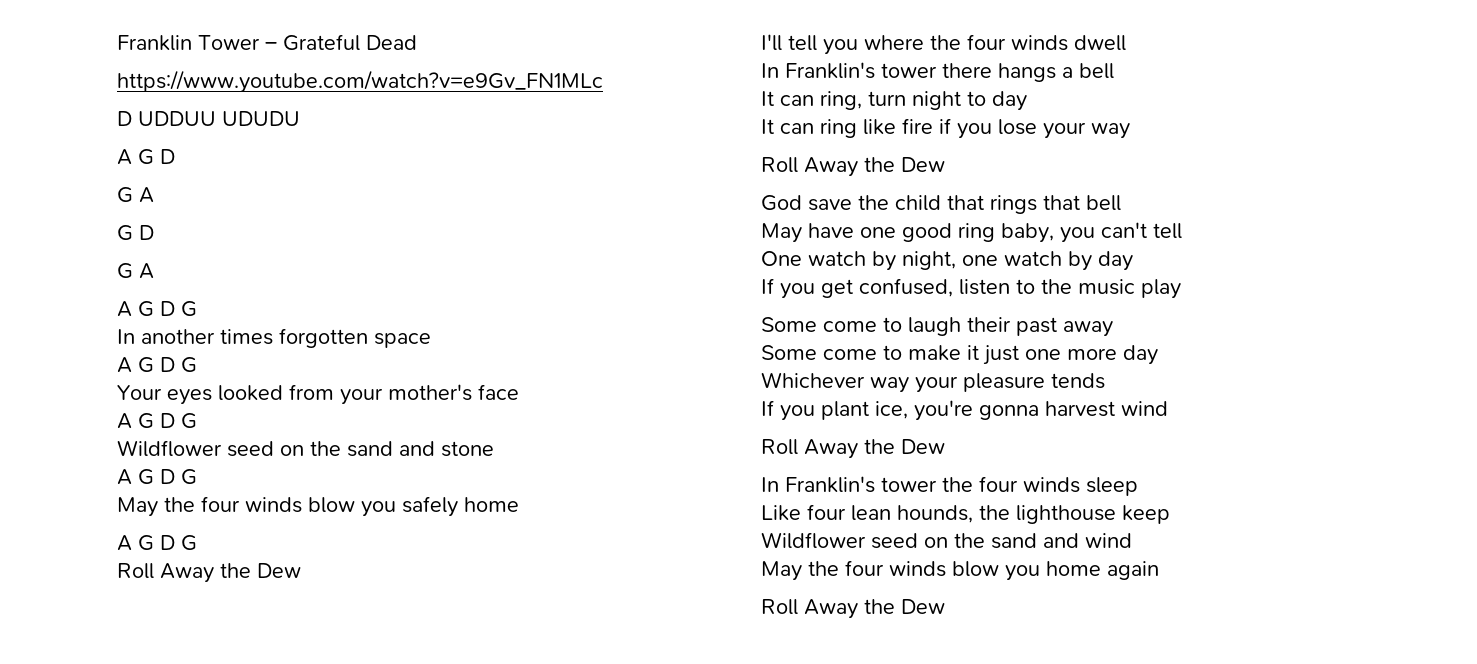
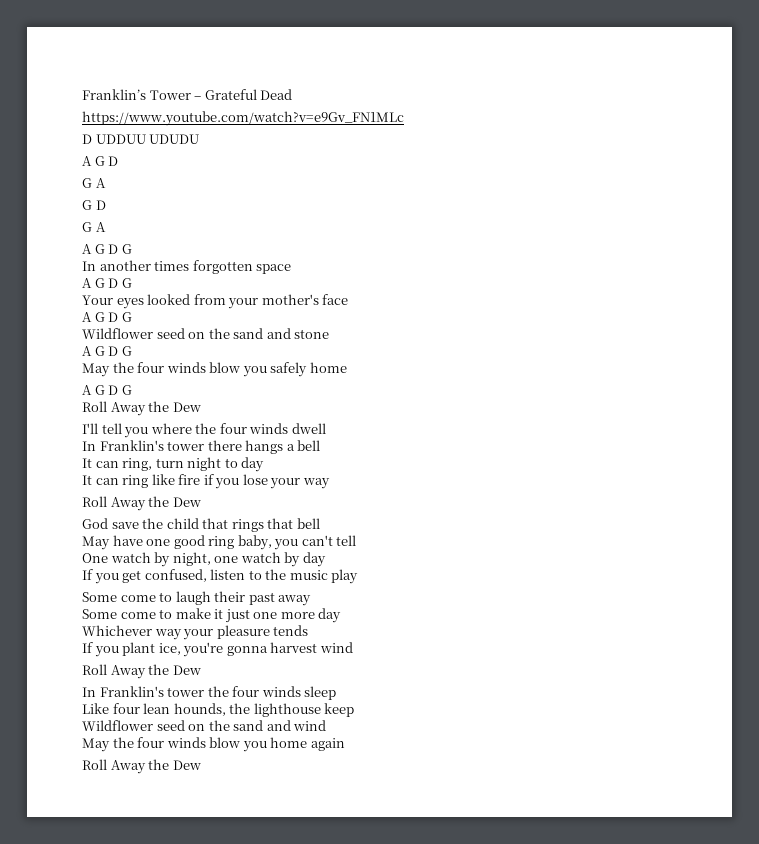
[117,35,192,51] Franklin -> [82,89,146,100] Franklin’s

